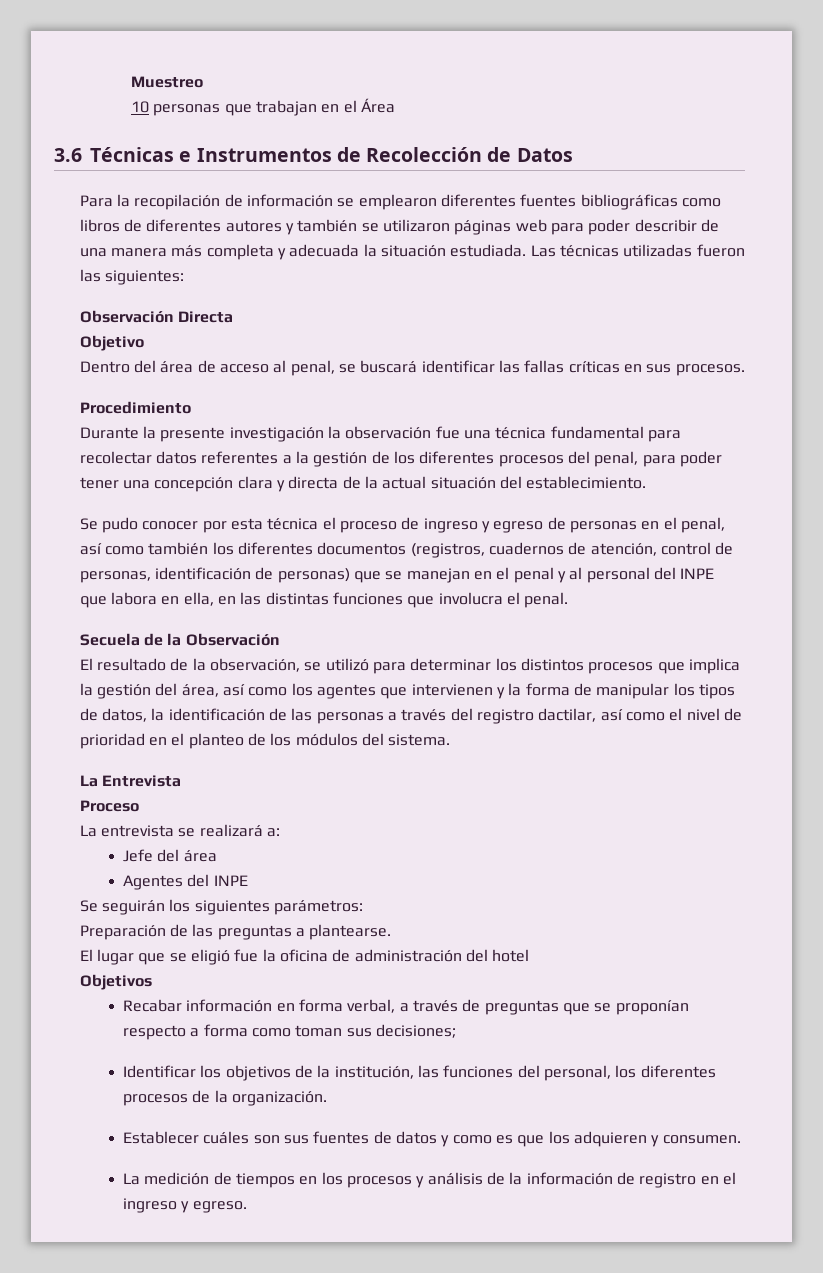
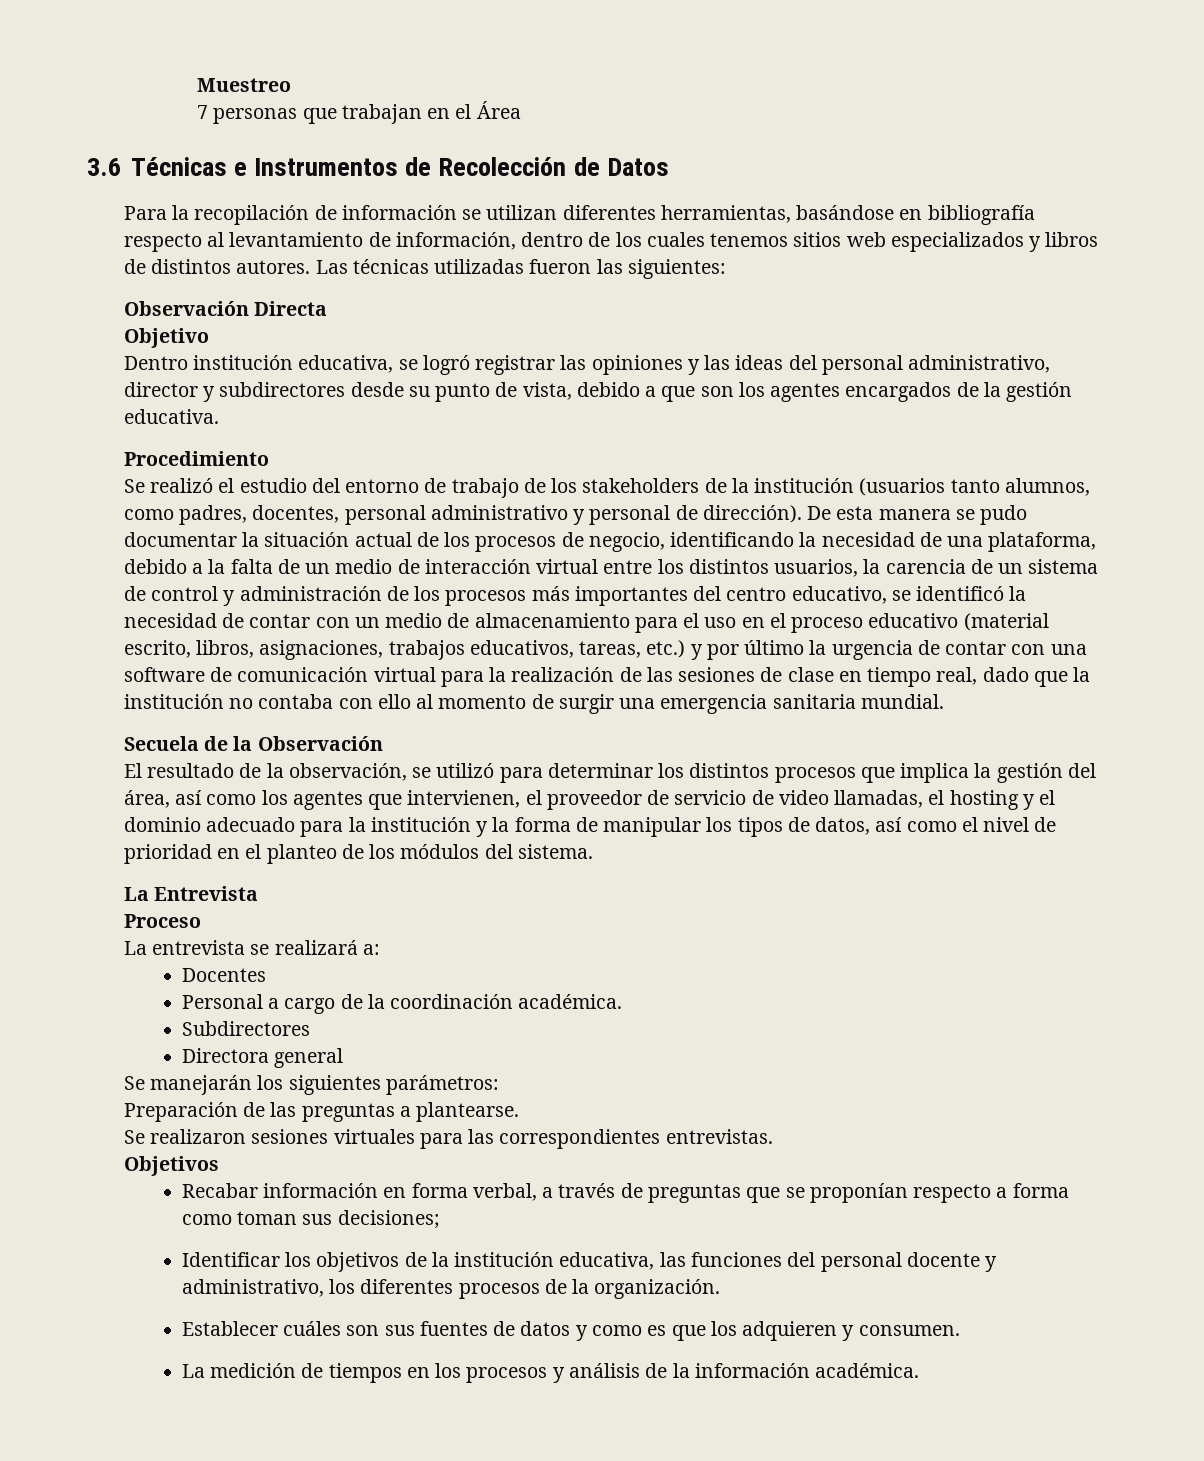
[131,101,150,113] 10 -> [197,105,209,119] 7
[358,194,721,210] [79,219,719,235] [79,244,527,260] emplearon diferentes fuentes bibliográficas como libros de diferentes autores y también se utilizaron páginas web para poder describir de una manera más completa y adecuada la situación estudiada. -> [486,205,1035,225] [123,232,1099,252] [123,259,311,274] utilizan diferentes herramientas, basándose en bibliografía respecto al levantamiento de información, dentro de los cuales tenemos sitios web especializados y libros de distintos autores.
[134,360,745,376] [79,401,191,414] [79,426,681,442] [79,451,722,467] [79,476,647,492] [79,517,725,533] [79,542,734,558] [79,567,715,583] [79,592,569,608] del área de acceso al penal, se buscará identificar las fallas críticas en sus procesos. // Procedimiento // Durante la presente investigación la observación fue una técnica fundamental para recolectar datos referentes a la gestión de los diferentes procesos del penal, para poder tener una concepción clara y directa de la actual situación del establecimiento. // Se pudo conocer por esta técnica el proceso de ingreso y egreso de personas en el penal, así como también los diferentes documentos (registros, cuadernos de atención, control de personas, identificación de personas) que se manejan en el penal y al personal del INPE que labora en ella, en las distintas funciones que involucra el penal. -> [192,355,1051,375] [123,382,1073,402] [123,409,219,424] [123,451,269,466] [123,478,1090,498] [123,505,1028,525] [123,532,1097,552] [123,559,1099,577] [123,586,1027,606] [123,613,1049,633] [123,640,1087,660] [123,667,1091,687] [123,694,944,714] institución educativa, se logró registrar las opiniones y las ideas del personal administrativo, director y subdirectores desde su punto de vista, debido a que son los agentes encargados de la gestión educativa. // Procedimiento // Se realizó el estudio del entorno de trabajo de los stakeholders de la institución (usuarios tanto alumnos, como padres, docentes, personal administrativo y personal de dirección). De esta manera se pudo documentar la situación actual de los procesos de negocio, identificando la necesidad de una plataforma, debido a la falta de un medio de interacción virtual entre los distintos usuarios, la carencia de un sistema de control y administración de los procesos más importantes del centro educativo, se identificó la necesidad de contar con un medio de almacenamiento para el uso en el proceso educativo (material escrito, libros, asignaciones, trabajos educativos, tareas, etc.) y por último la urgencia de contar con una software de comunicación virtual para la realización de las sesiones de clase en tiempo real, dado que la institución no contaba con ello al momento de surgir una emergencia sanitaria mundial.
[411,684,493,696] intervienen -> [407,790,1056,810] [123,817,471,837] intervienen, el proveedor de servicio de video llamadas, el hosting y el dominio adecuado para la institución
[151,708,597,724] la identificación de las personas a través del registro dactilar, -> (871, 826) none
[123,849,217,862] [123,874,248,890] [79,900,166,915] Jefe del área // Agentes del INPE // Se seguirán -> [181,968,266,982] [181,994,623,1014] [181,1021,310,1036] [181,1048,344,1068] [123,1075,252,1095] Docentes // Personal a cargo de la coordinación académica. // Subdirectores // Directora general // Se manejarán
[79,949,530,965] El lugar que se eligió fue la oficina de administración del hotel -> [123,1129,773,1149] Se realizaron sesiones virtuales para las correspondientes entrevistas.
[334,1066,414,1079] institución, -> [454,1252,655,1270] institución educativa,
[543,1065,611,1081] personal, -> [820,1252,998,1272] [181,1279,324,1297] personal docente y administrativo,
[616,1172,736,1188] [123,1198,247,1213] de registro en el ingreso y egreso. -> [815,1363,920,1378] académica.

